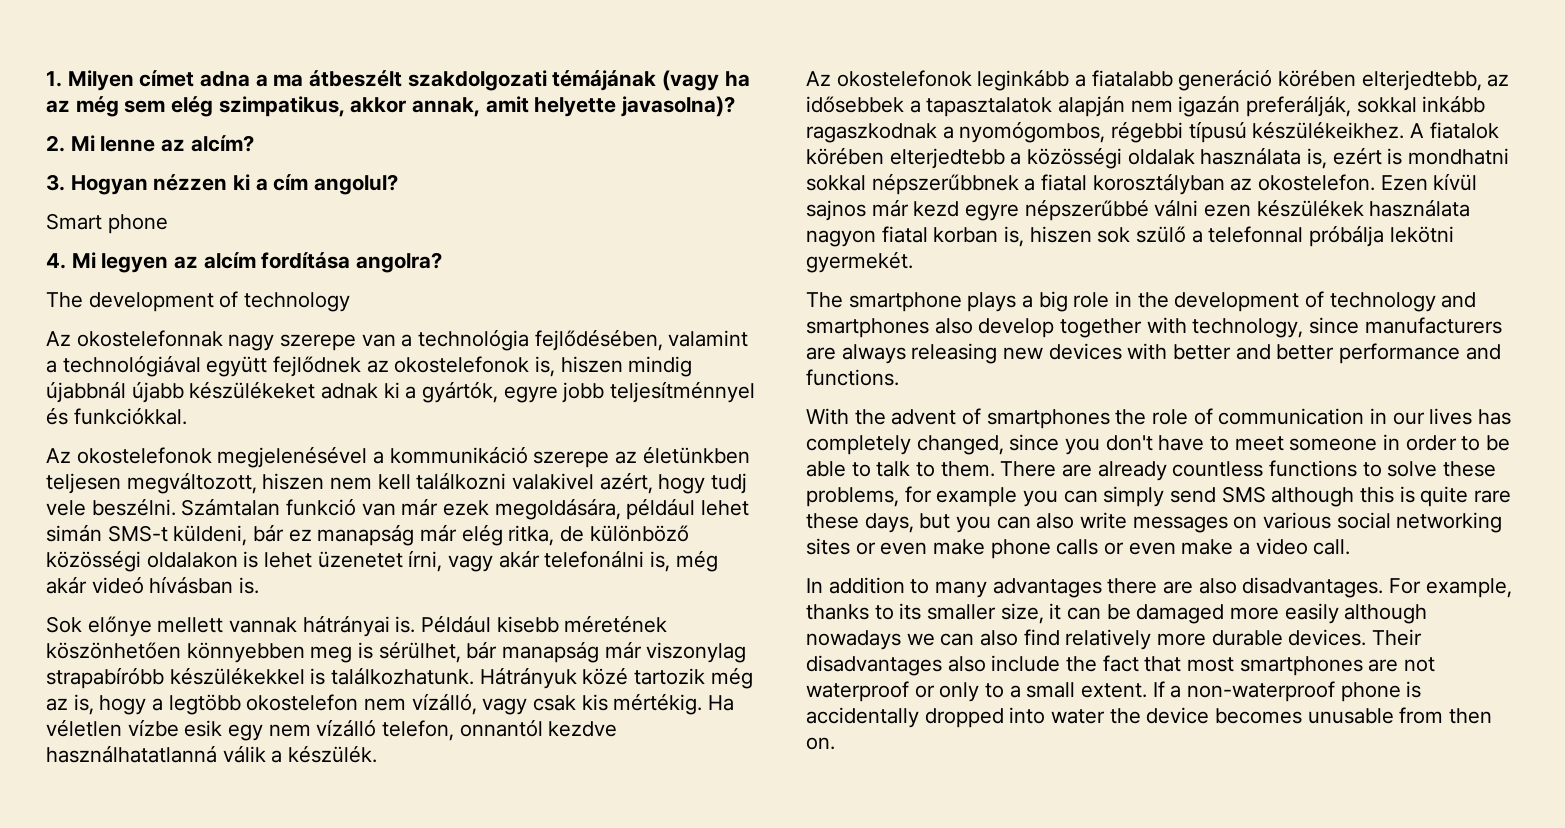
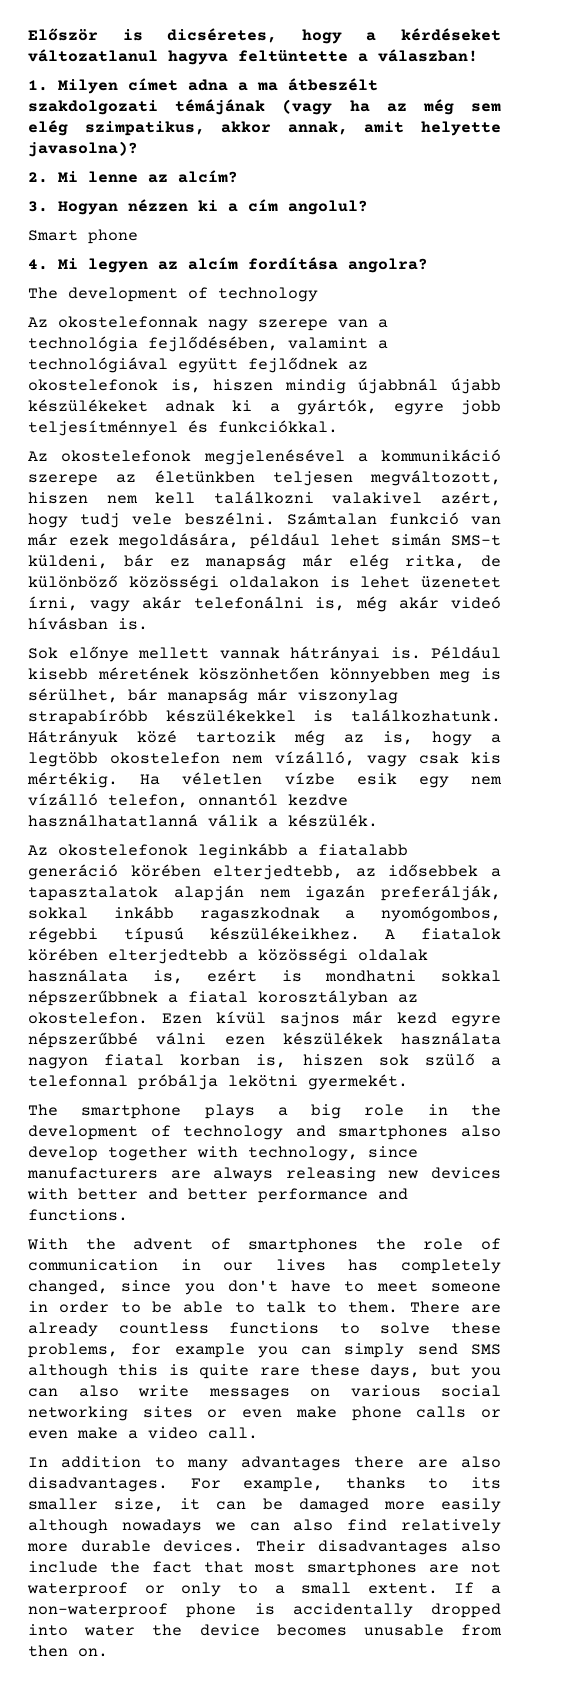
(46, 79) none -> [28,28,502,44] [28,49,478,65] Először is dicséretes, hogy a kérdéseket változatlanul hagyva feltüntette a válaszban! //

